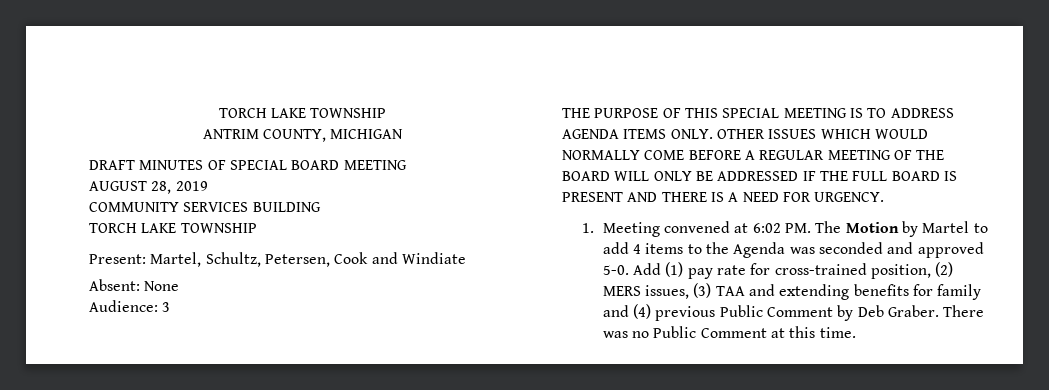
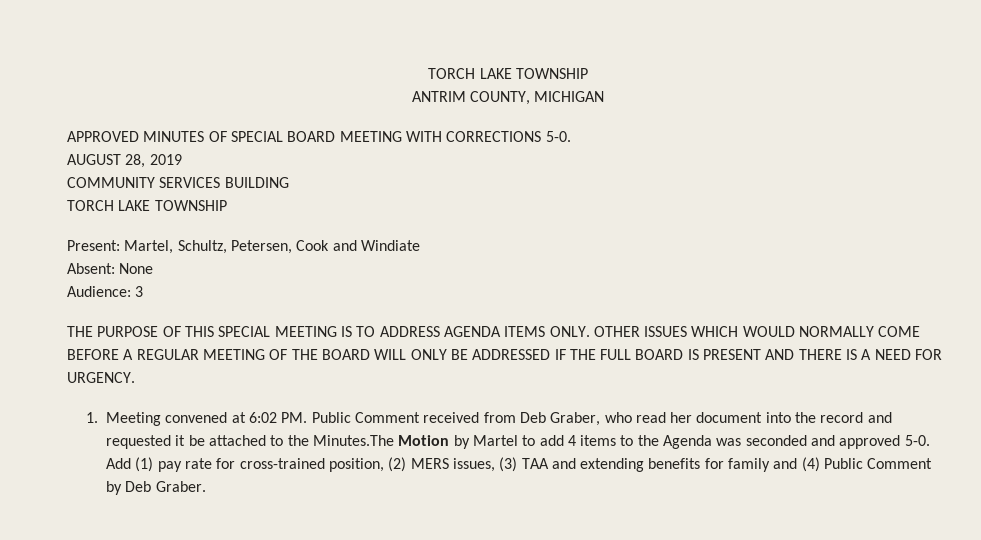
[89,160,135,170] DRAFT -> [67,131,139,142] APPROVED
(407, 165) none -> [405,131,571,142] WITH CORRECTIONS 5-0.
[815,221,842,233] The -> [311,412,892,426] [105,435,394,449] Public Comment received from Deb Graber, who read her document into the record and requested it be attached to the Minutes.The
[655,306,716,321] previous -> (820, 464) none
[943,305,985,317] [602,326,856,338] There was no Public Comment at this time. -> (206, 486) none

